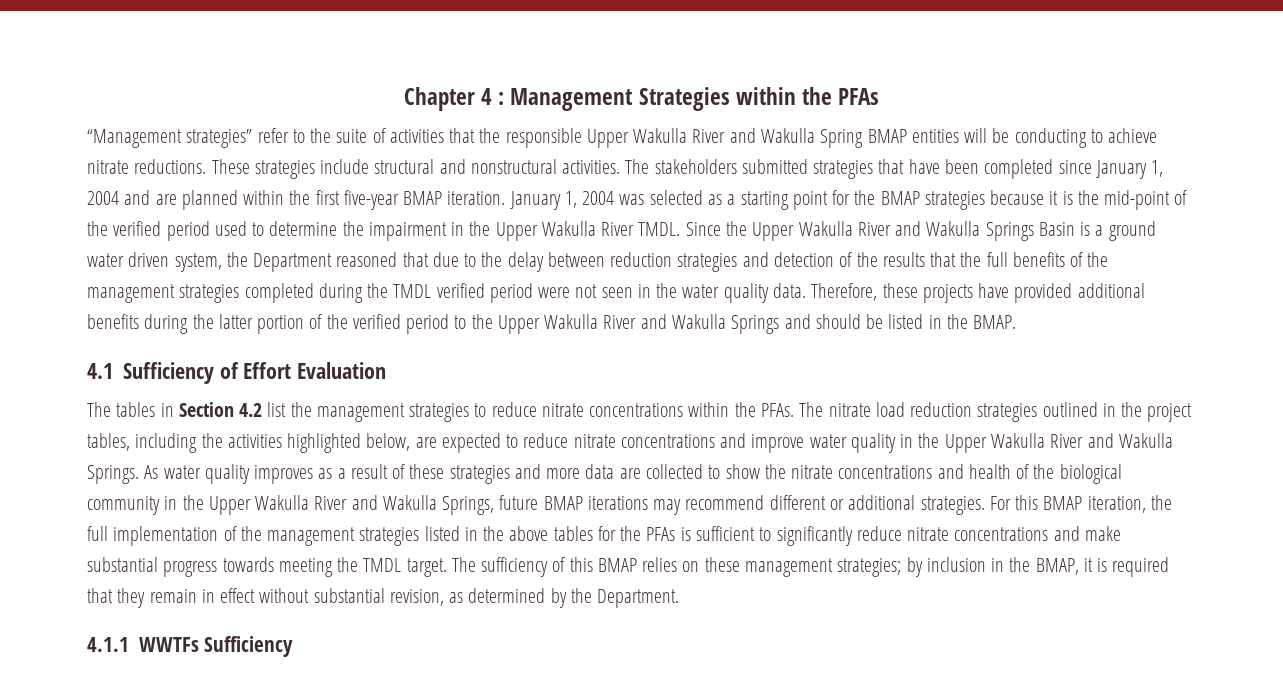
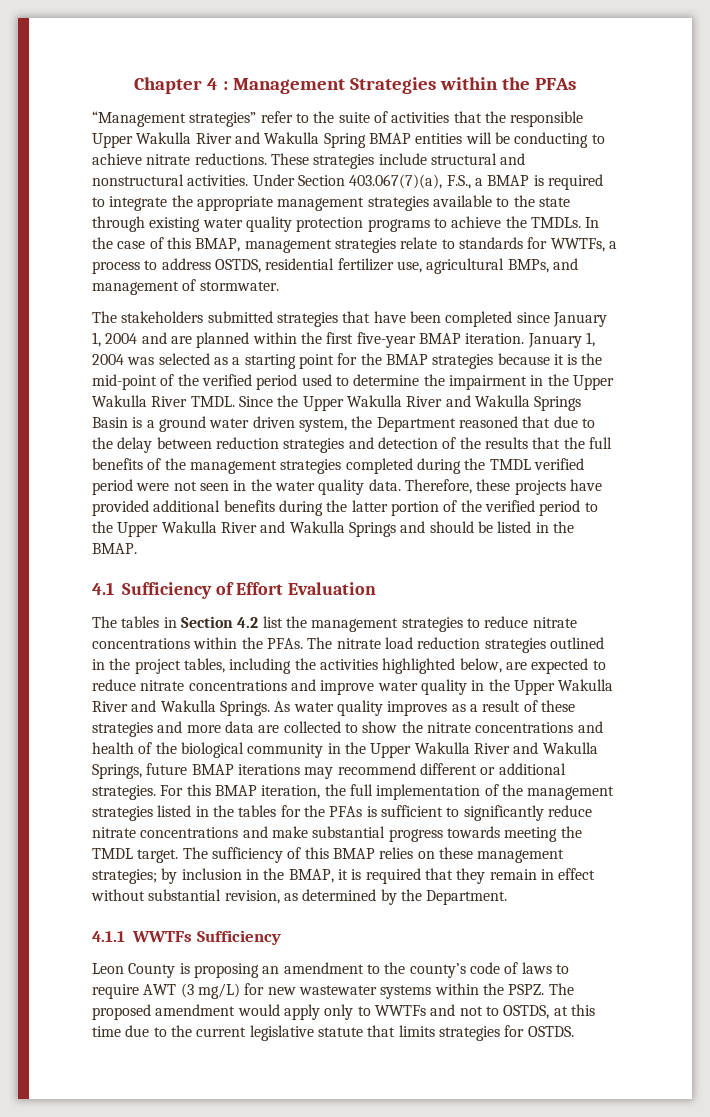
(621, 167) none -> [252,174,603,190] [92,195,570,211] [92,216,600,232] [92,237,617,253] [92,258,578,274] [92,279,279,295] Under Section 403.067(7)(a), F.S., a BMAP is required to integrate the appropriate management strategies available to the state through existing water quality protection programs to achieve the TMDLs. In the case of this BMAP, management strategies relate to standards for WWTFs, a process to address OSTDS, residential fertilizer use, agricultural BMPs, and management of stormwater. //
[509,526,549,541] above -> (234, 811) none
(294, 646) none -> [92,962,569,978] [92,983,574,999] [92,1004,595,1020] [92,1025,574,1041] // Leon County is proposing an amendment to the county’s code of laws to require AWT (3 mg/L) for new wastewater systems within the PSPZ. The proposed amendment would apply only to WWTFs and not to OSTDS, at this time due to the current legislative statute that limits strategies for OSTDS.

